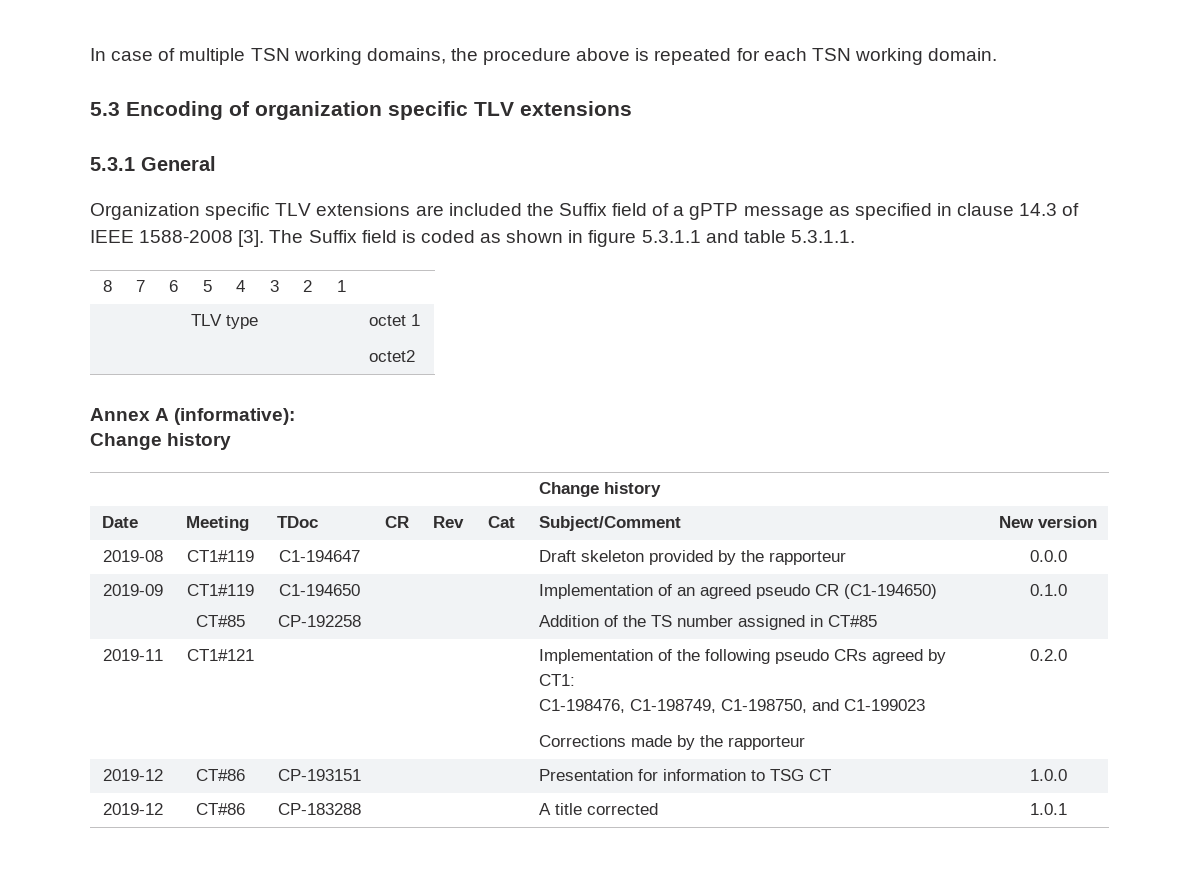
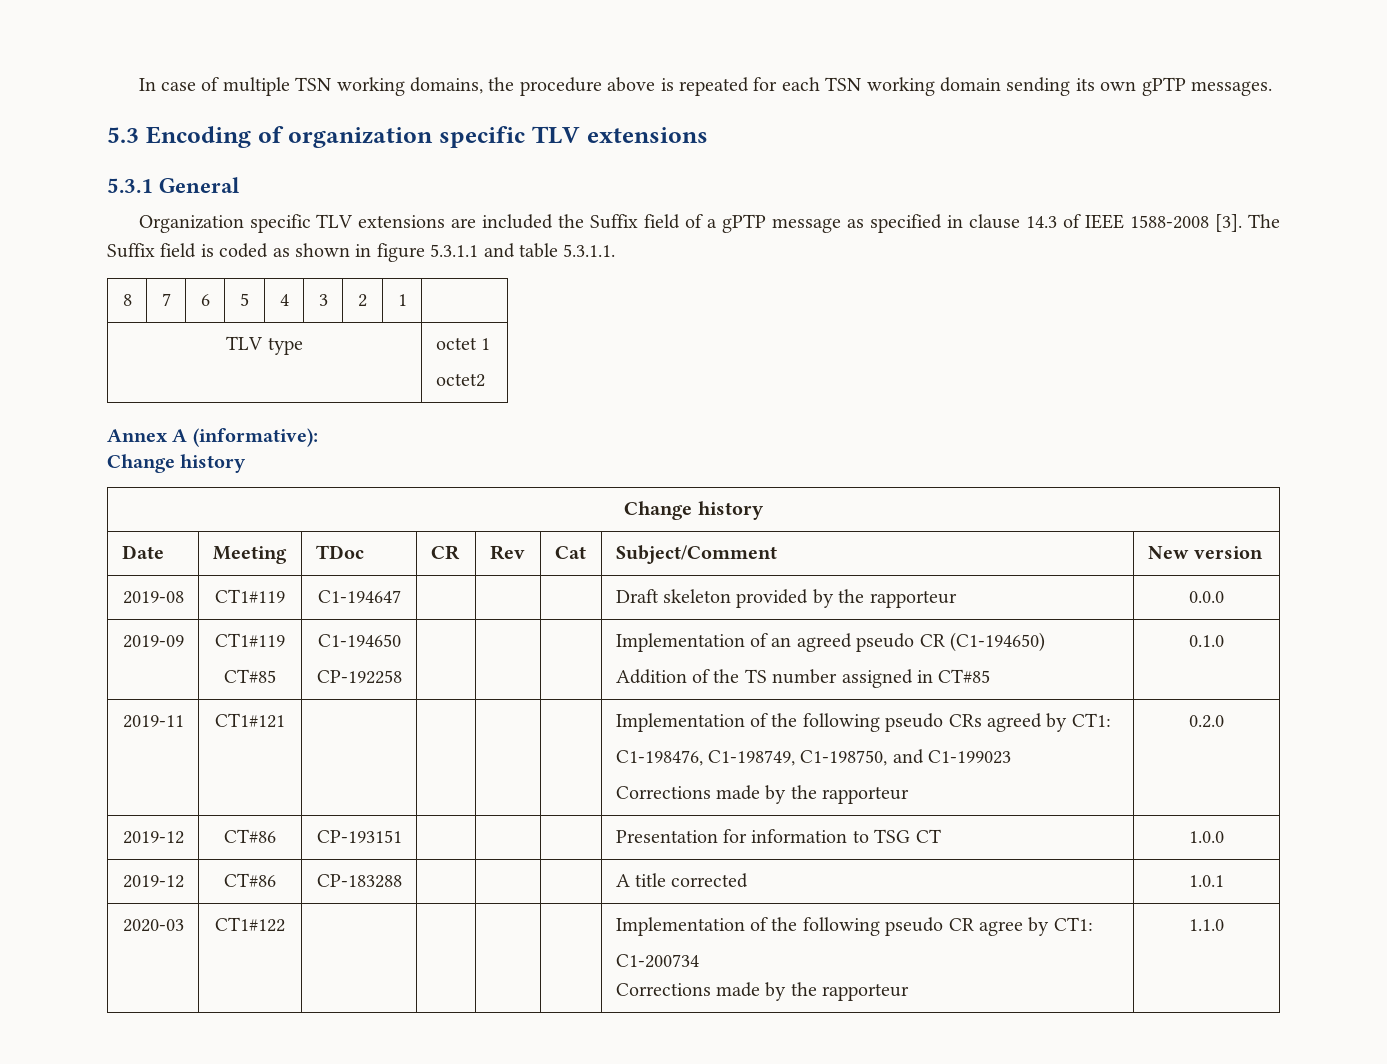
[928,48,998,61] domain. -> [939,77,1272,96] domain sending its own gPTP messages.
(1067, 809) none -> [122,919,184,932] [215,917,285,932] [615,917,1093,936] [615,954,699,968] [615,982,910,1001] [1189,919,1224,931] // 2020-03 | CT1#122 | | | | | Implementation of the following pseudo CR agree by CT1: // C1-200734 // Corrections made by the rapporteur | 1.1.0

